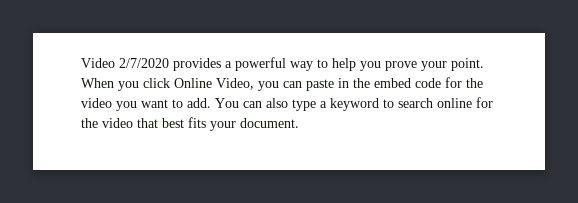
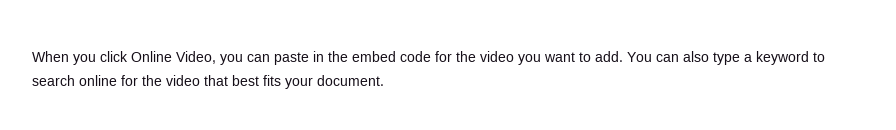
[81,57,484,71] Video 2/7/2020 provides a powerful way to help you prove your point. -> (32, 56) none

